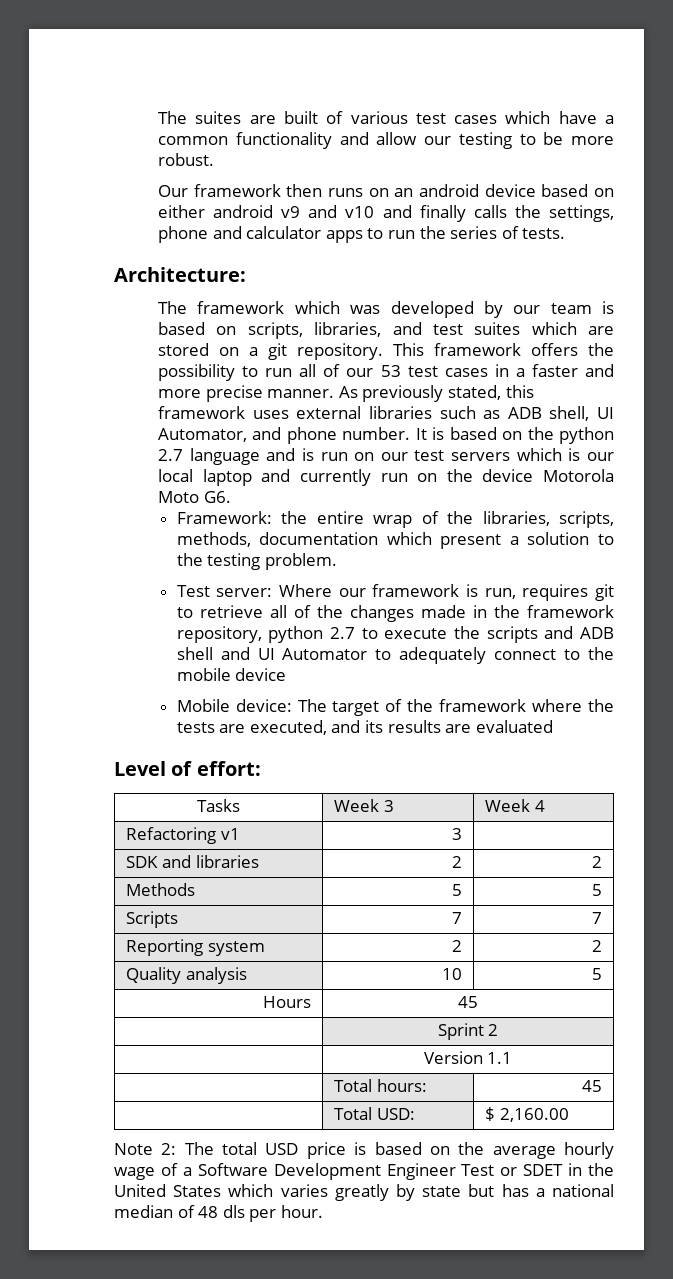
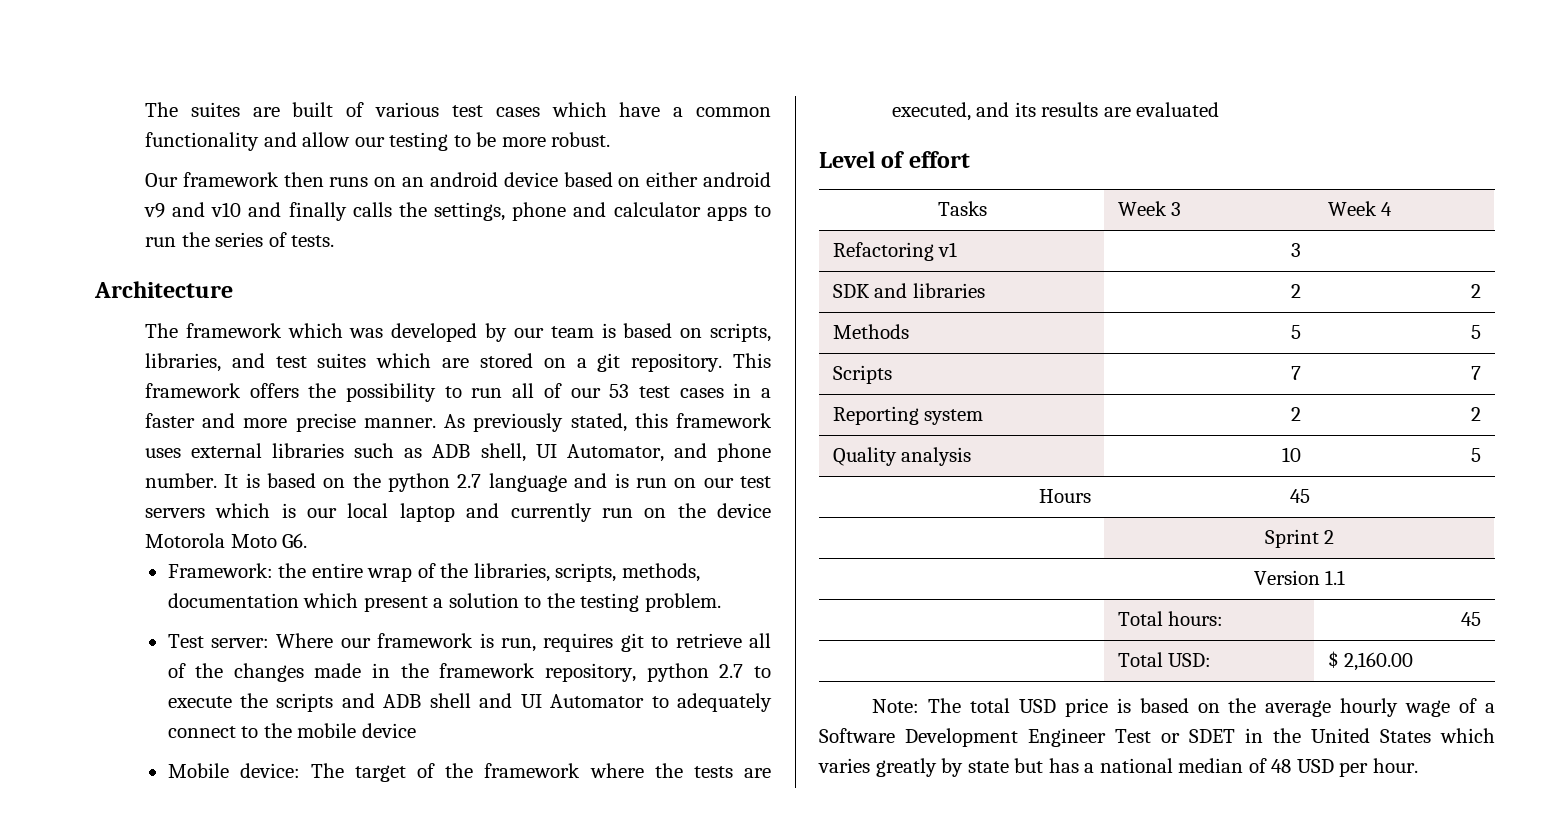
[114,267,246,282] Architecture: -> [94,281,233,298] Architecture
[196,761,261,776] effort: -> [908,151,970,168] effort
[114,1143,177,1155] Note 2: -> [872,699,920,713] Note:
[222,1205,245,1218] dls -> [1296,759,1334,773] USD

